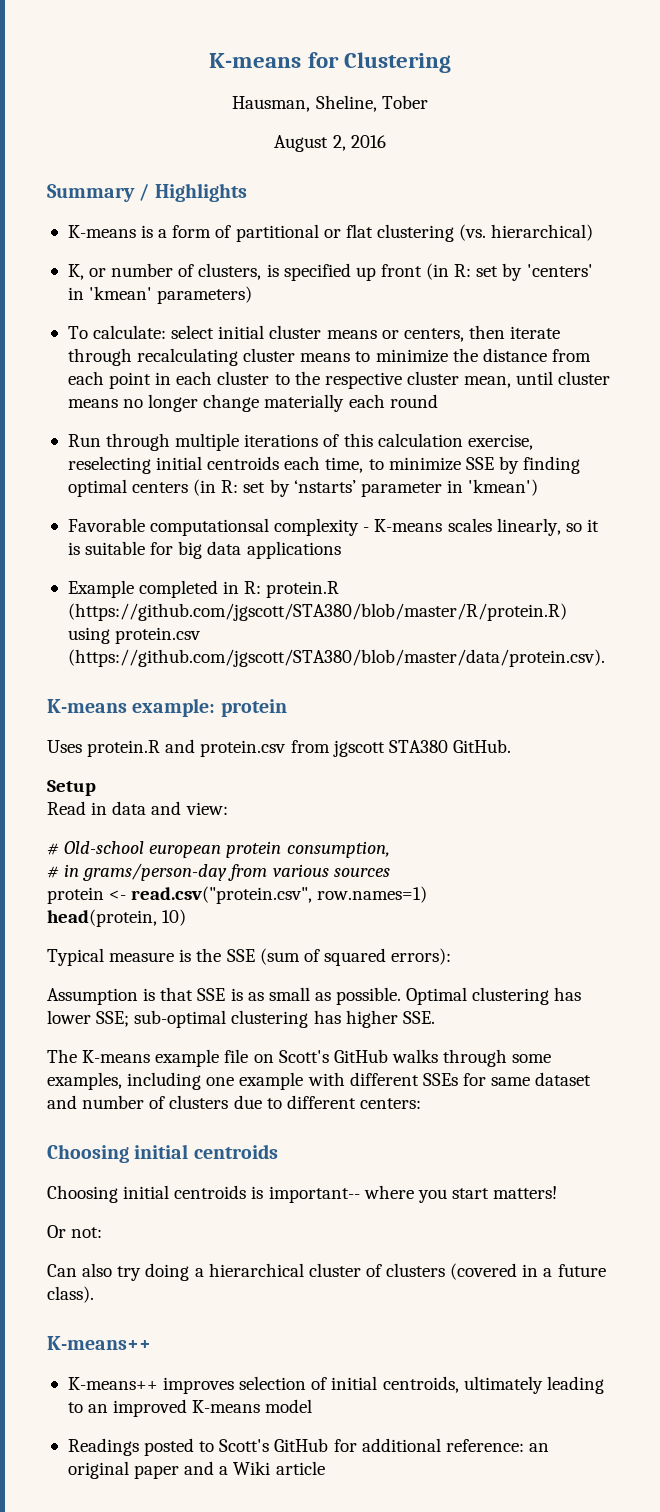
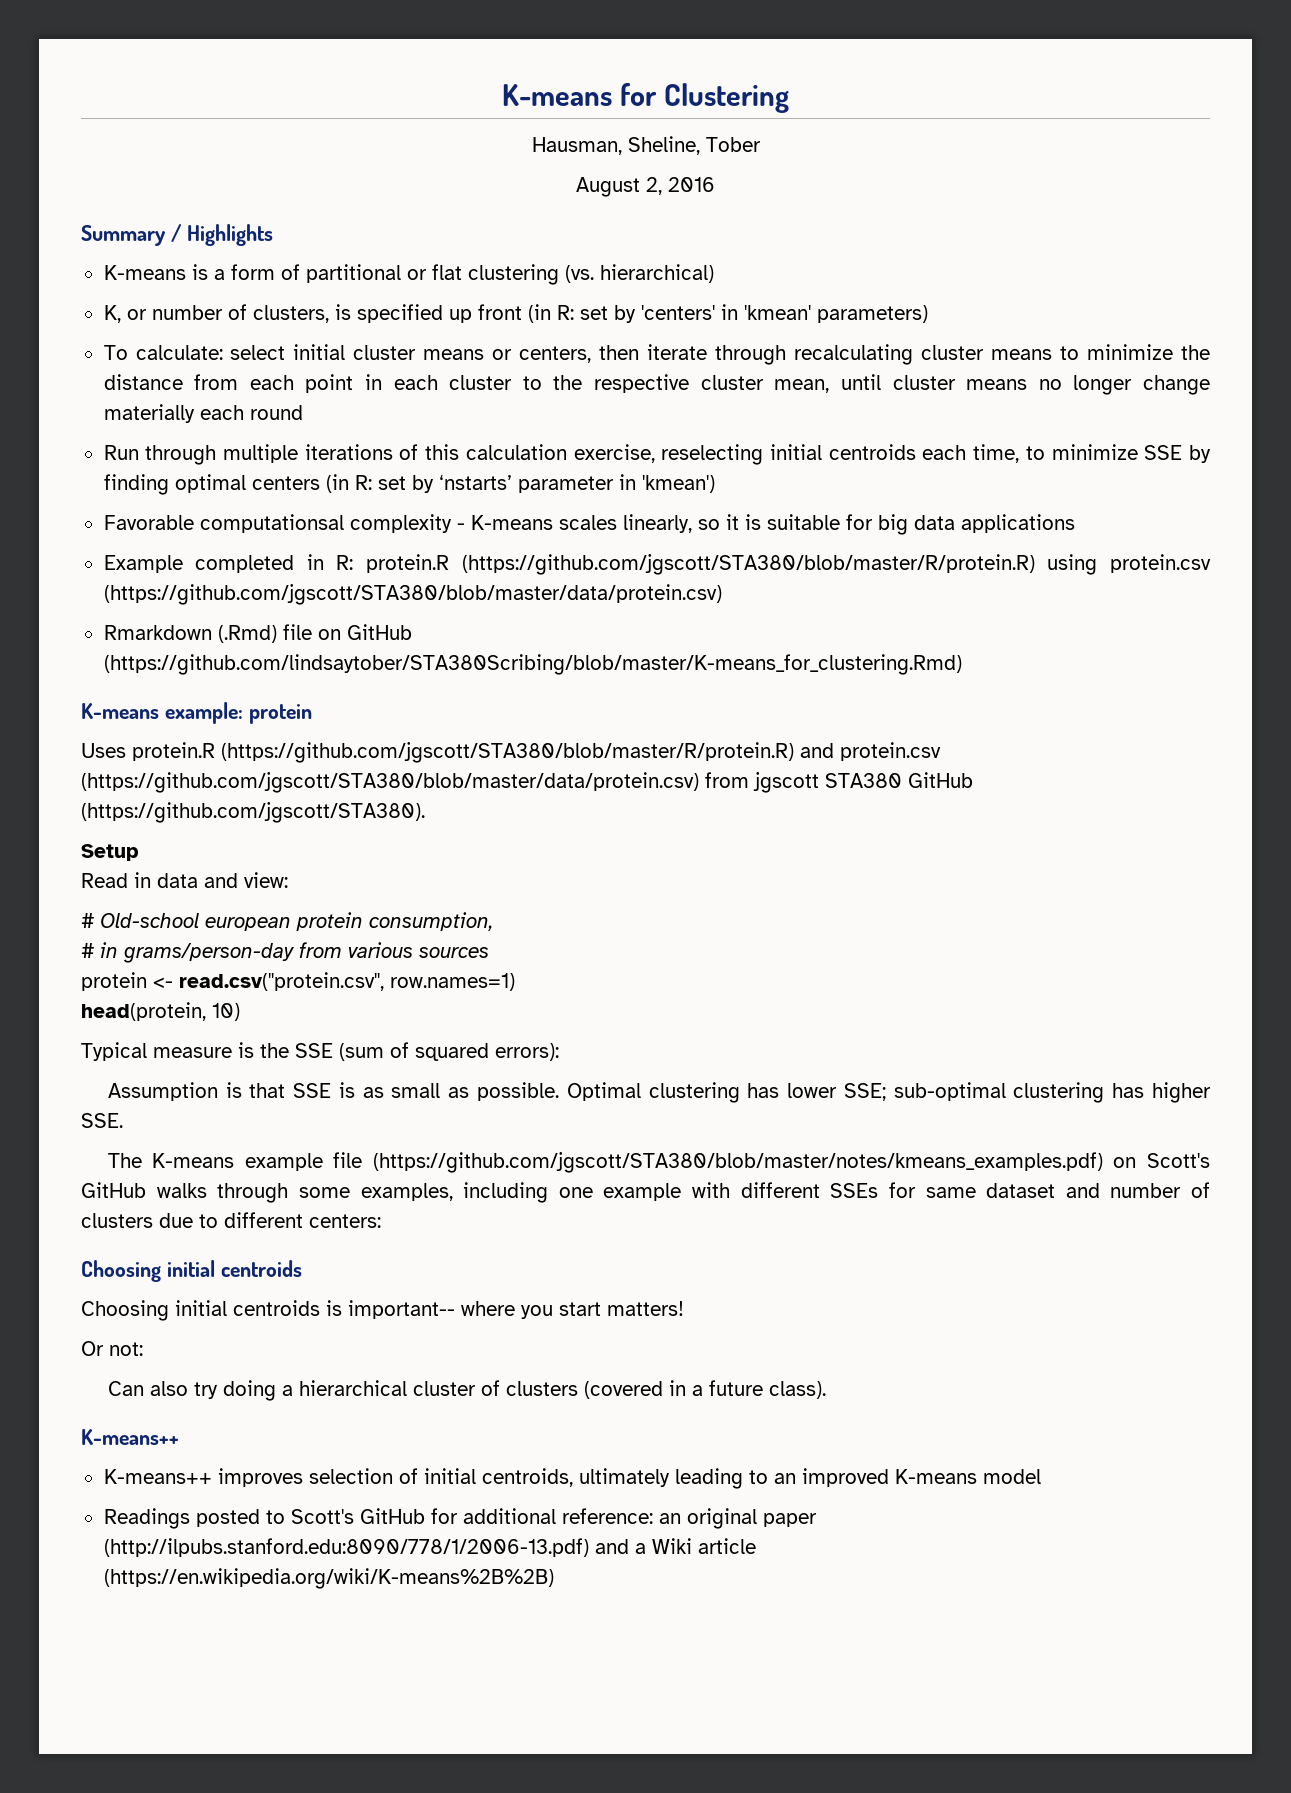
[67,649,605,667] (https://github.com/jgscott/STA380/blob/master/data/protein.csv). -> [103,584,722,605] [103,624,412,643] [103,654,962,675] (https://github.com/jgscott/STA380/blob/master/data/protein.csv) // Rmarkdown (.Rmd) file on GitHub (https://github.com/lindsaytober/STA380Scribing/blob/master/K-means_for_clustering.Rmd)
(161, 748) none -> [221,742,794,763] (https://github.com/jgscott/STA380/blob/master/R/protein.R)
(287, 748) none -> [81,772,699,793] (https://github.com/jgscott/STA380/blob/master/data/protein.csv)
[452,739,511,753] GitHub. -> [908,772,973,788] [81,802,425,823] GitHub (https://github.com/jgscott/STA380).
(249, 1056) none -> [372,1152,1103,1173] (https://github.com/jgscott/STA380/blob/master/notes/kmeans_examples.pdf)
(180, 1472) none -> [103,1538,589,1557] (http://ilpubs.stanford.edu:8090/778/1/2006-13.pdf)
(325, 1468) none -> [103,1568,554,1589] (https://en.wikipedia.org/wiki/K-means%2B%2B)

